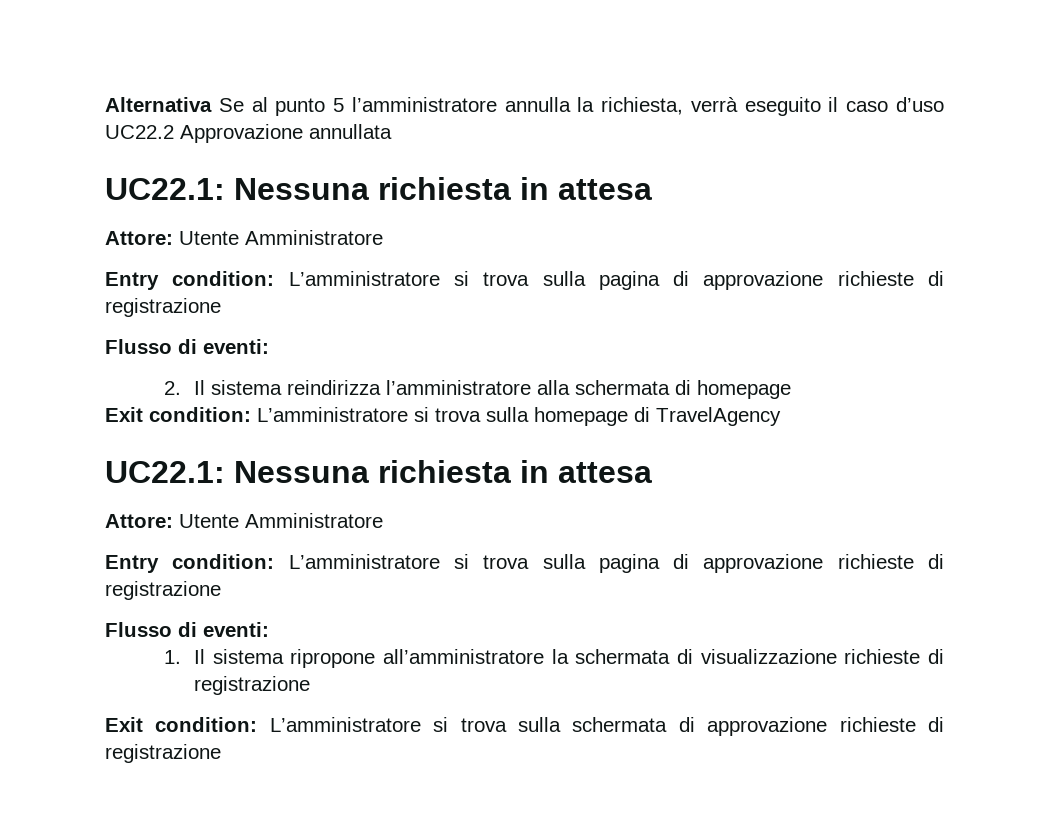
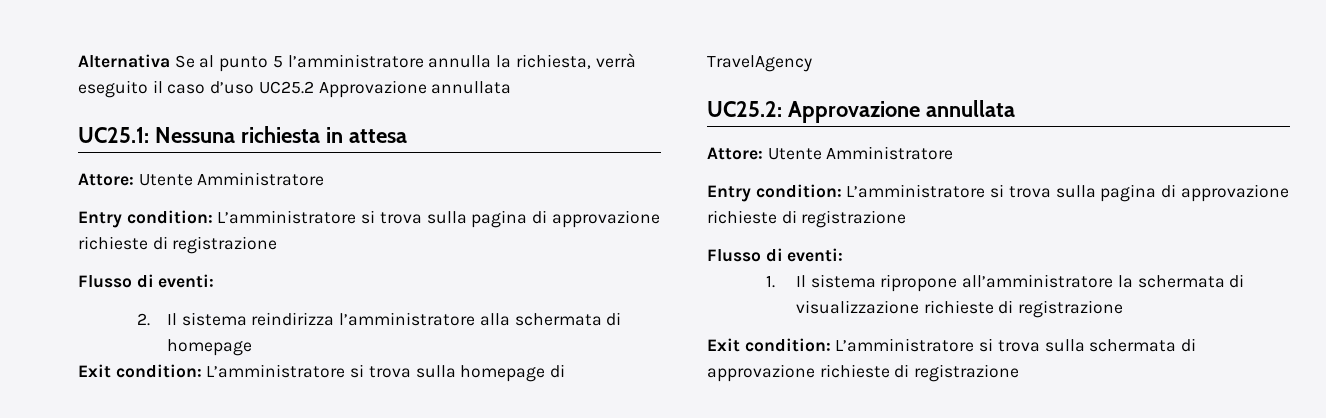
[105,124,392,143] [105,178,225,200] UC22.2 Approvazione annullata // UC22.1: -> [258,80,512,98] [78,127,149,143] UC25.2 Approvazione annullata // UC25.1:
[105,460,652,483] UC22.1: Nessuna richiesta in attesa -> [707,100,1015,123] UC25.2: Approvazione annullata

